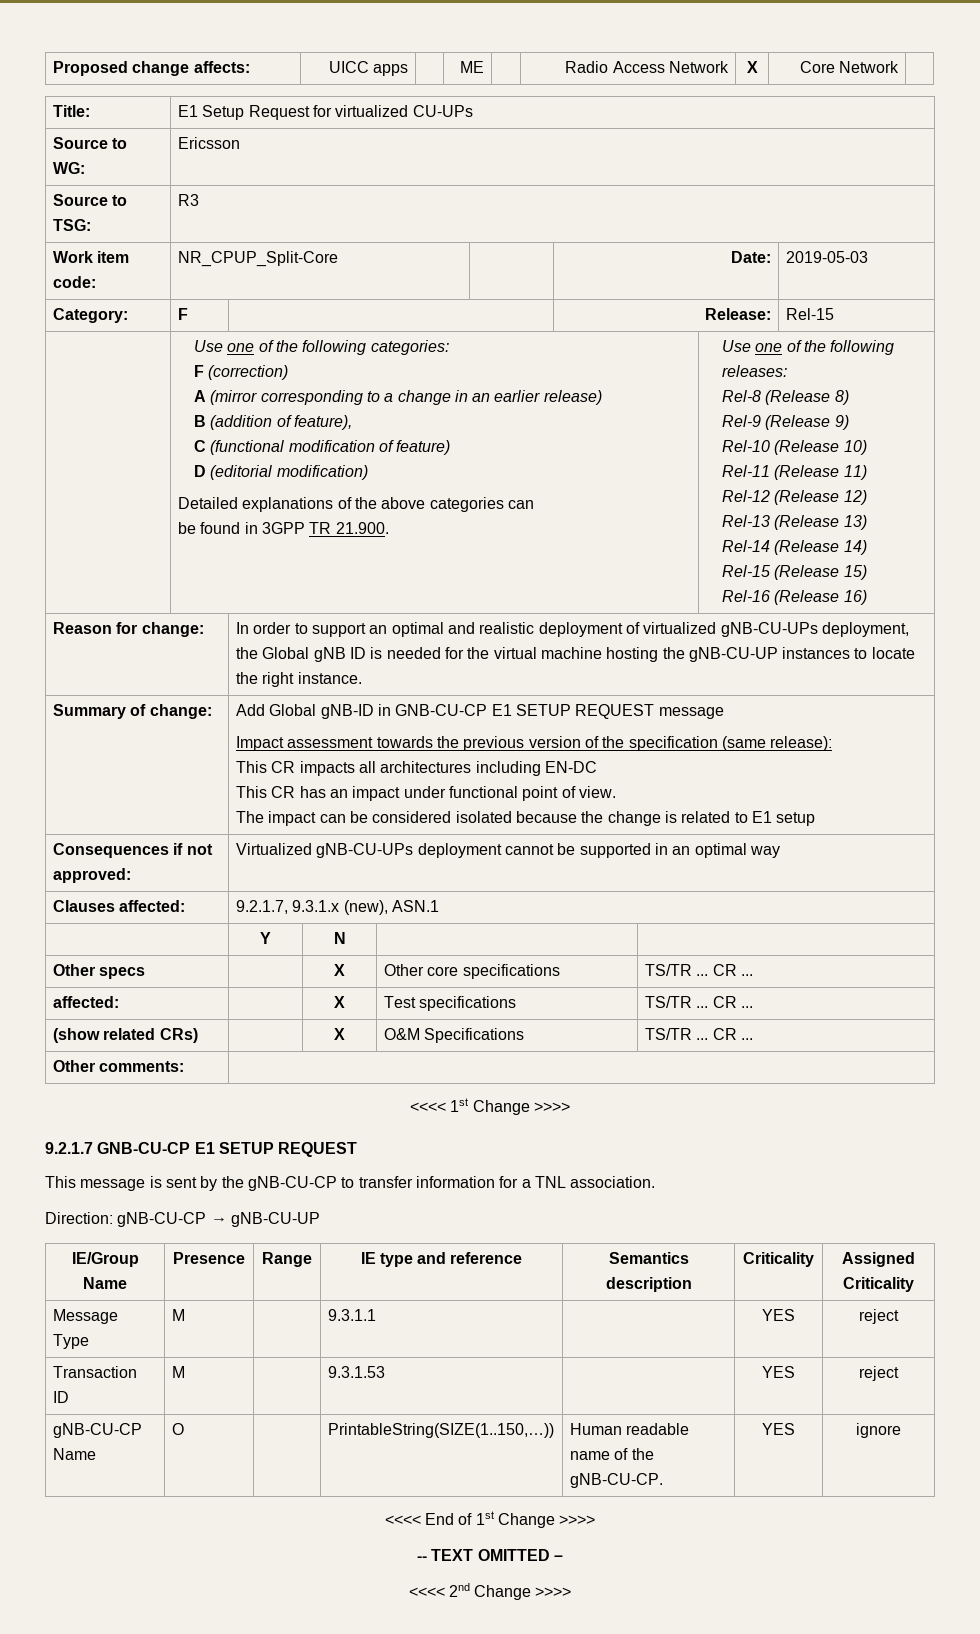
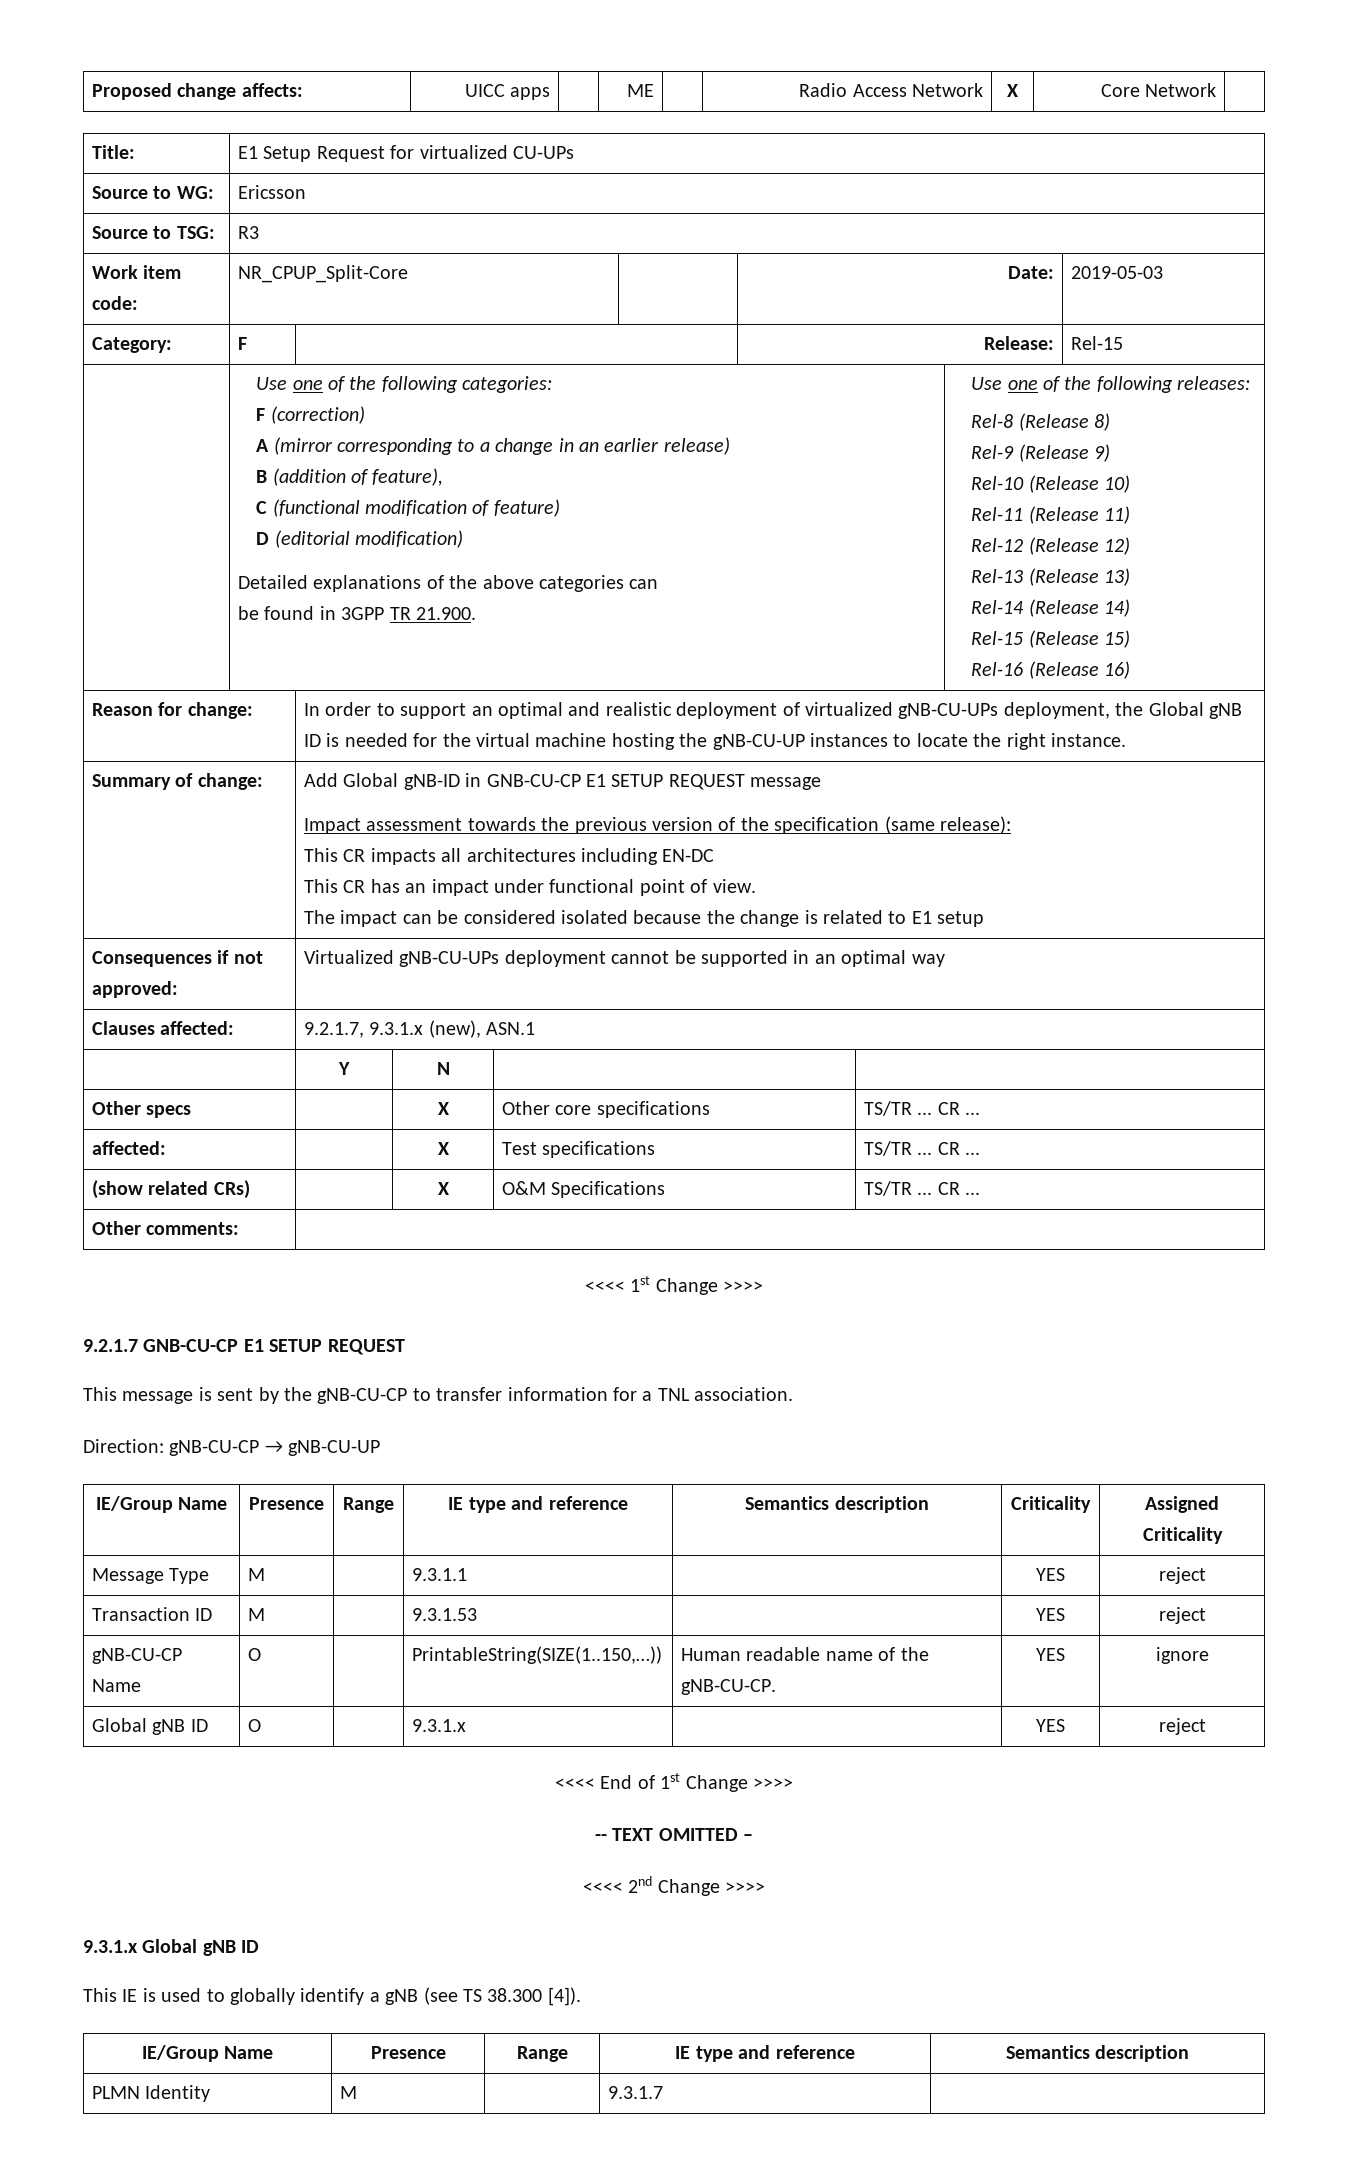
(901, 1430) none -> [92,1718,208,1735] [248,1719,262,1732] [412,1719,467,1732] [1036,1719,1065,1732] [1158,1718,1206,1735] // Global gNB ID | O | | 9.3.1.x | | YES | reject
(572, 1592) none -> [83,1939,260,1956] [83,1987,581,2006] [141,2045,274,2062] [370,2046,446,2059] [516,2046,568,2062] [675,2045,855,2062] [1005,2045,1190,2062] [92,2085,211,2102] [340,2086,358,2099] [608,2086,664,2099] // 9.3.1.x Global gNB ID // This IE is used to globally identify a gNB (see TS 38.300 [4]). // IE/Group Name | Presence | Range | IE type and reference | Semantics description // PLMN Identity | M | | 9.3.1.7 |

